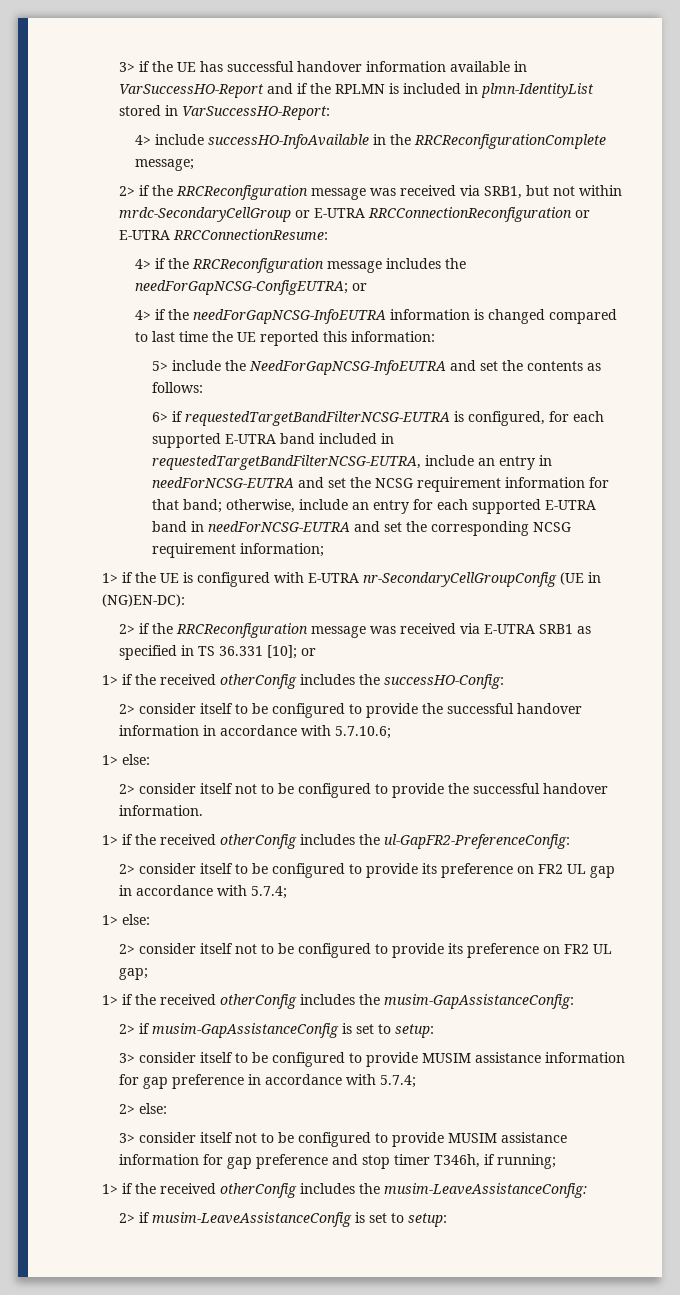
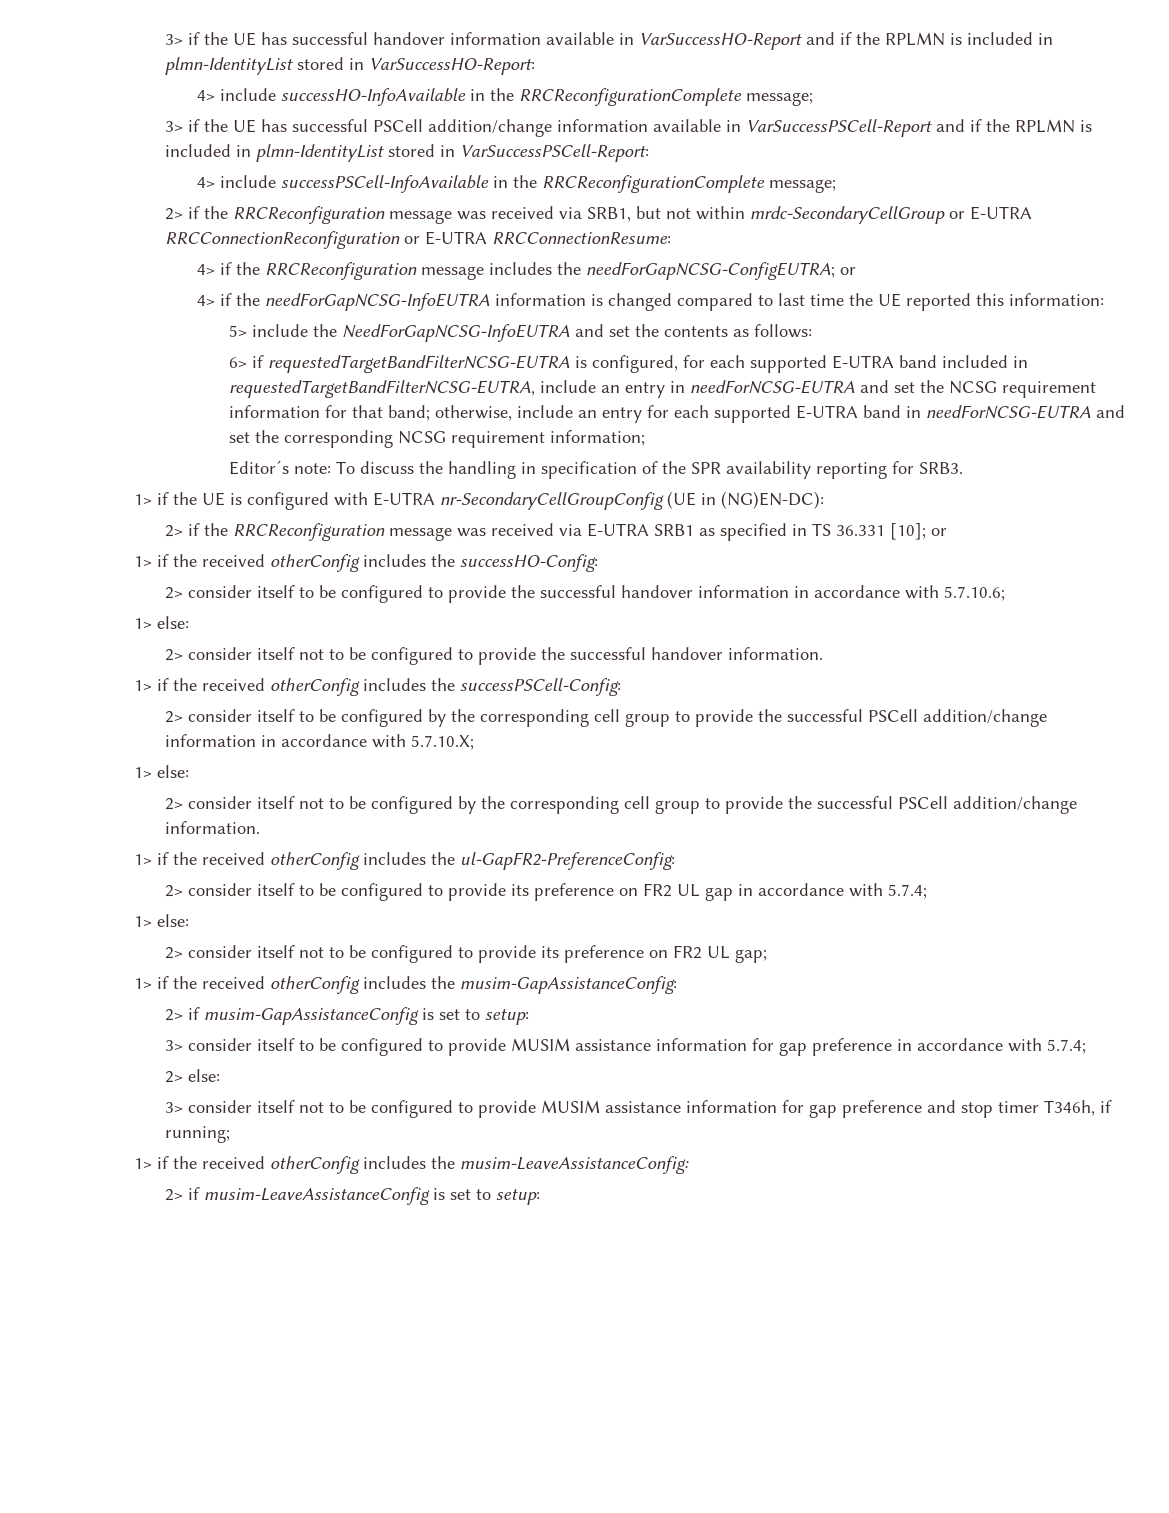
(195, 165) none -> [165,119,1093,137] [165,144,650,162] [197,175,837,193] // 3> if the UE has successful PSCell addition/change information available in VarSuccessPSCell-Report and if the RPLMN is included in plmn-IdentityList stored in VarSuccessPSCell-Report: // 4> include successPSCell-InfoAvailable in the RRCReconfigurationComplete message;
(325, 550) none -> [228,460,963,479] // Editor´s note: To discuss the handling in specification of the SPR availability reporting for SRB3.
(203, 810) none -> [133,678,621,696] [165,709,1048,727] [165,734,475,750] [133,765,189,778] [165,796,1078,814] [165,821,261,834] // 1> if the received otherConfig includes the successPSCell-Config: // 2> consider itself to be configured by the corresponding cell group to provide the successful PSCell addition/change information in accordance with 5.7.10.X; // 1> else: // 2> consider itself not to be configured by the corresponding cell group to provide the successful PSCell addition/change information.

